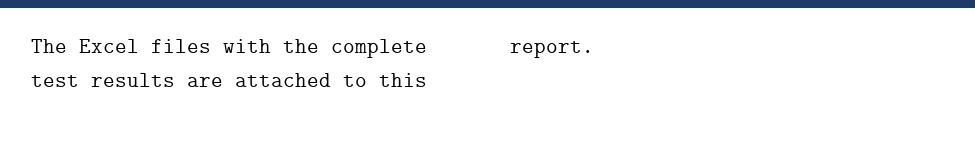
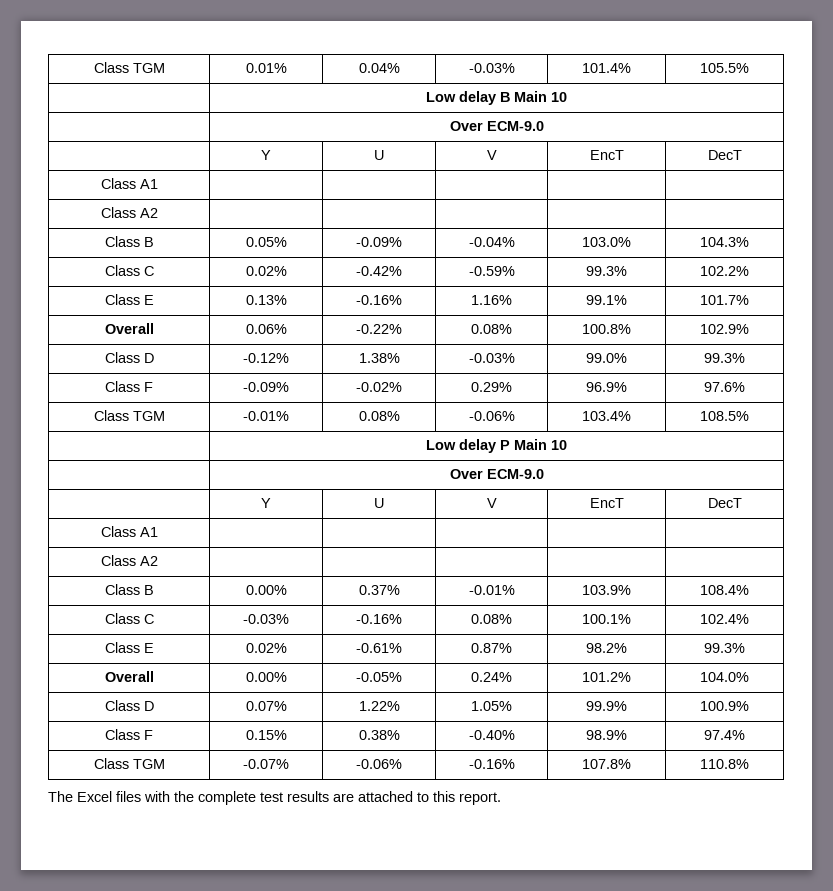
(31, 46) none -> [93,62,165,73] [245,63,287,73] [358,63,400,73] [468,63,515,73] [582,63,631,73] [700,63,749,73] [426,91,567,105] [449,121,544,131] [261,150,271,160] [374,150,384,160] [486,150,497,160] [589,150,624,160] [707,150,742,160] [100,178,158,189] [100,207,158,218] [104,236,154,247] [245,237,287,247] [356,237,402,247] [468,237,515,247] [582,237,631,247] [700,237,749,247] [104,265,154,276] [245,266,287,276] [356,266,402,276] [468,266,515,276] [586,266,627,276] [700,266,749,276] [104,294,154,305] [245,295,287,305] [356,295,402,305] [471,295,512,305] [586,295,627,305] [700,295,749,305] [104,323,154,334] [245,324,287,334] [356,324,402,334] [471,324,512,334] [582,324,631,334] [700,324,749,334] [104,352,154,363] [243,353,289,363] [358,353,400,363] [468,353,515,363] [586,353,627,363] [704,353,745,363] [105,381,153,392] [243,382,289,392] [356,382,402,392] [471,382,512,392] [586,382,627,392] [704,382,745,392] [93,410,165,421] [243,411,289,421] [358,411,400,421] [468,411,515,421] [582,411,631,421] [700,411,749,421] [426,439,567,453] [449,469,544,479] [261,498,271,508] [374,498,384,508] [486,498,497,508] [589,498,624,508] [707,498,742,508] [100,526,158,537] [100,555,158,566] [104,584,154,595] [245,585,287,595] [358,585,400,595] [468,585,515,595] [582,585,631,595] [700,585,749,595] [104,613,154,624] [243,614,289,624] [356,614,402,624] [471,614,512,624] [582,614,631,624] [700,614,749,624] [104,642,154,653] [245,643,287,653] [356,643,402,653] [471,643,512,653] [586,643,627,653] [704,643,745,653] [104,671,154,682] [245,672,287,682] [356,672,402,682] [471,672,512,682] [582,672,631,682] [700,672,749,682] [104,700,154,711] [245,701,287,711] [358,701,400,711] [471,701,512,711] [586,701,627,711] [700,701,749,711] [105,729,153,740] [245,730,287,740] [358,730,400,740] [468,730,515,740] [586,730,627,740] [704,730,745,740] [93,758,165,769] [243,759,289,769] [356,759,402,769] [468,759,515,769] [582,759,631,769] [700,759,749,769] Class TGM | 0.01% | 0.04% | -0.03% | 101.4% | 105.5% // | Low delay B Main 10 // | Over ECM-9.0 // | Y | U | V | EncT | DecT // Class A1 | | | | | // Class A2 | | | | | // Class B | 0.05% | -0.09% | -0.04% | 103.0% | 104.3% // Class C | 0.02% | -0.42% | -0.59% | 99.3% | 102.2% // Class E | 0.13% | -0.16% | 1.16% | 99.1% | 101.7% // Overall | 0.06% | -0.22% | 0.08% | 100.8% | 102.9% // Class D | -0.12% | 1.38% | -0.03% | 99.0% | 99.3% // Class F | -0.09% | -0.02% | 0.29% | 96.9% | 97.6% // Class TGM | -0.01% | 0.08% | -0.06% | 103.4% | 108.5% // | Low delay P Main 10 // | Over ECM-9.0 // | Y | U | V | EncT | DecT // Class A1 | | | | | // Class A2 | | | | | // Class B | 0.00% | 0.37% | -0.01% | 103.9% | 108.4% // Class C | -0.03% | -0.16% | 0.08% | 100.1% | 102.4% // Class E | 0.02% | -0.61% | 0.87% | 98.2% | 99.3% // Overall | 0.00% | -0.05% | 0.24% | 101.2% | 104.0% // Class D | 0.07% | 1.22% | 1.05% | 99.9% | 100.9% // Class F | 0.15% | 0.38% | -0.40% | 98.9% | 97.4% // Class TGM | -0.07% | -0.06% | -0.16% | 107.8% | 110.8% //

